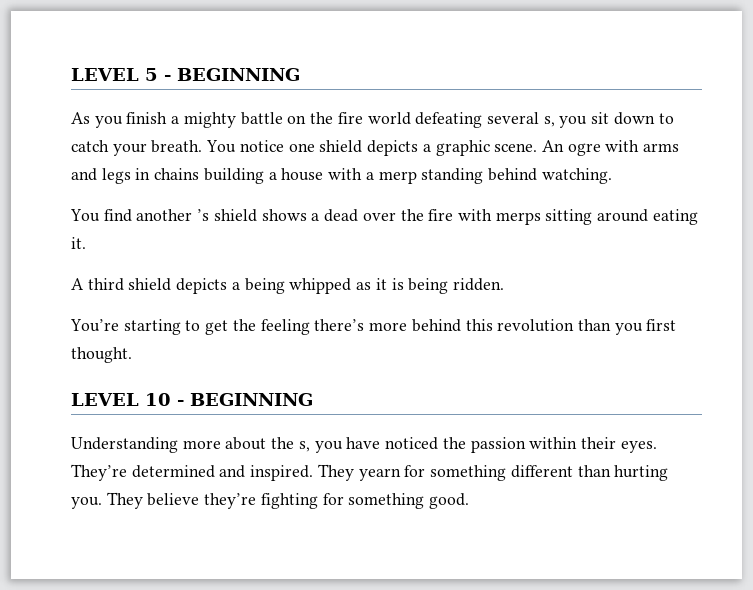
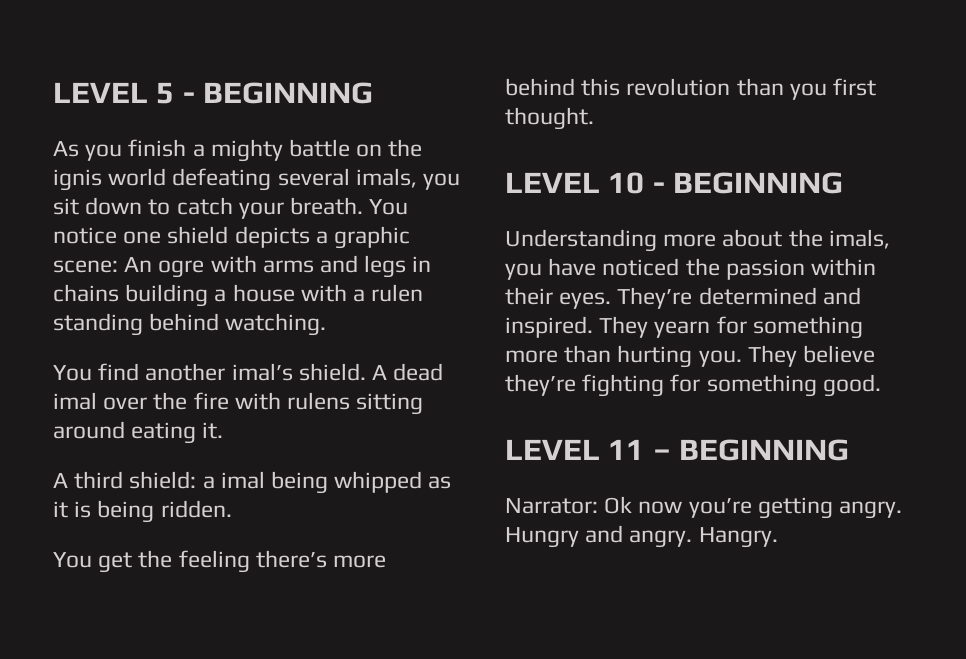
[337,112,363,124] fire -> [53,169,102,191] ignis
[543,116,555,127] s, -> [355,168,417,188] imals,
[494,143,538,152] scene. -> [53,260,118,273] scene:
[378,171,417,184] merp -> [371,284,424,302] rulen
[197,209,359,222] ’s shield shows a dead -> [231,363,444,381] [53,392,97,410] imal’s shield. A dead imal
[495,212,541,225] merps -> [287,392,351,410] rulens
[128,278,240,294] shield depicts a -> [129,471,265,489] shield: a imal
[70,319,201,335] You’re starting to -> [53,552,92,568] You
[298,441,310,452] s, -> [828,229,890,249] imals,
[510,465,573,478] different -> [505,350,558,363] more
(470, 501) none -> [505,439,850,461] [505,496,903,519] [505,525,778,548] // LEVEL 11 – BEGINNING // Narrator: Ok now you’re getting angry. Hungry and angry. Hangry.

